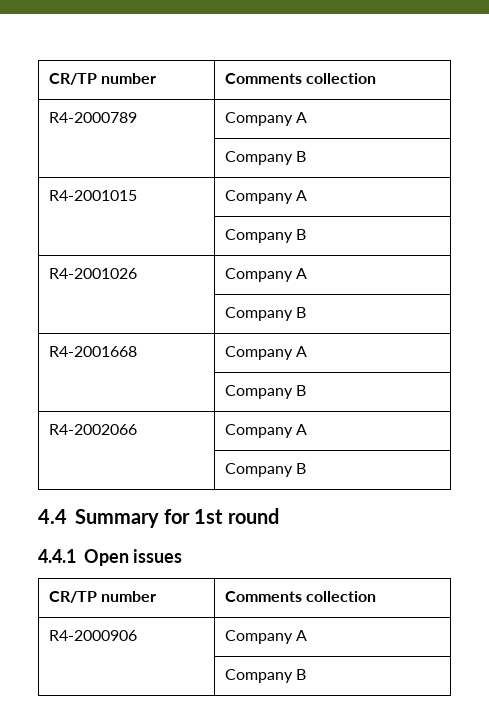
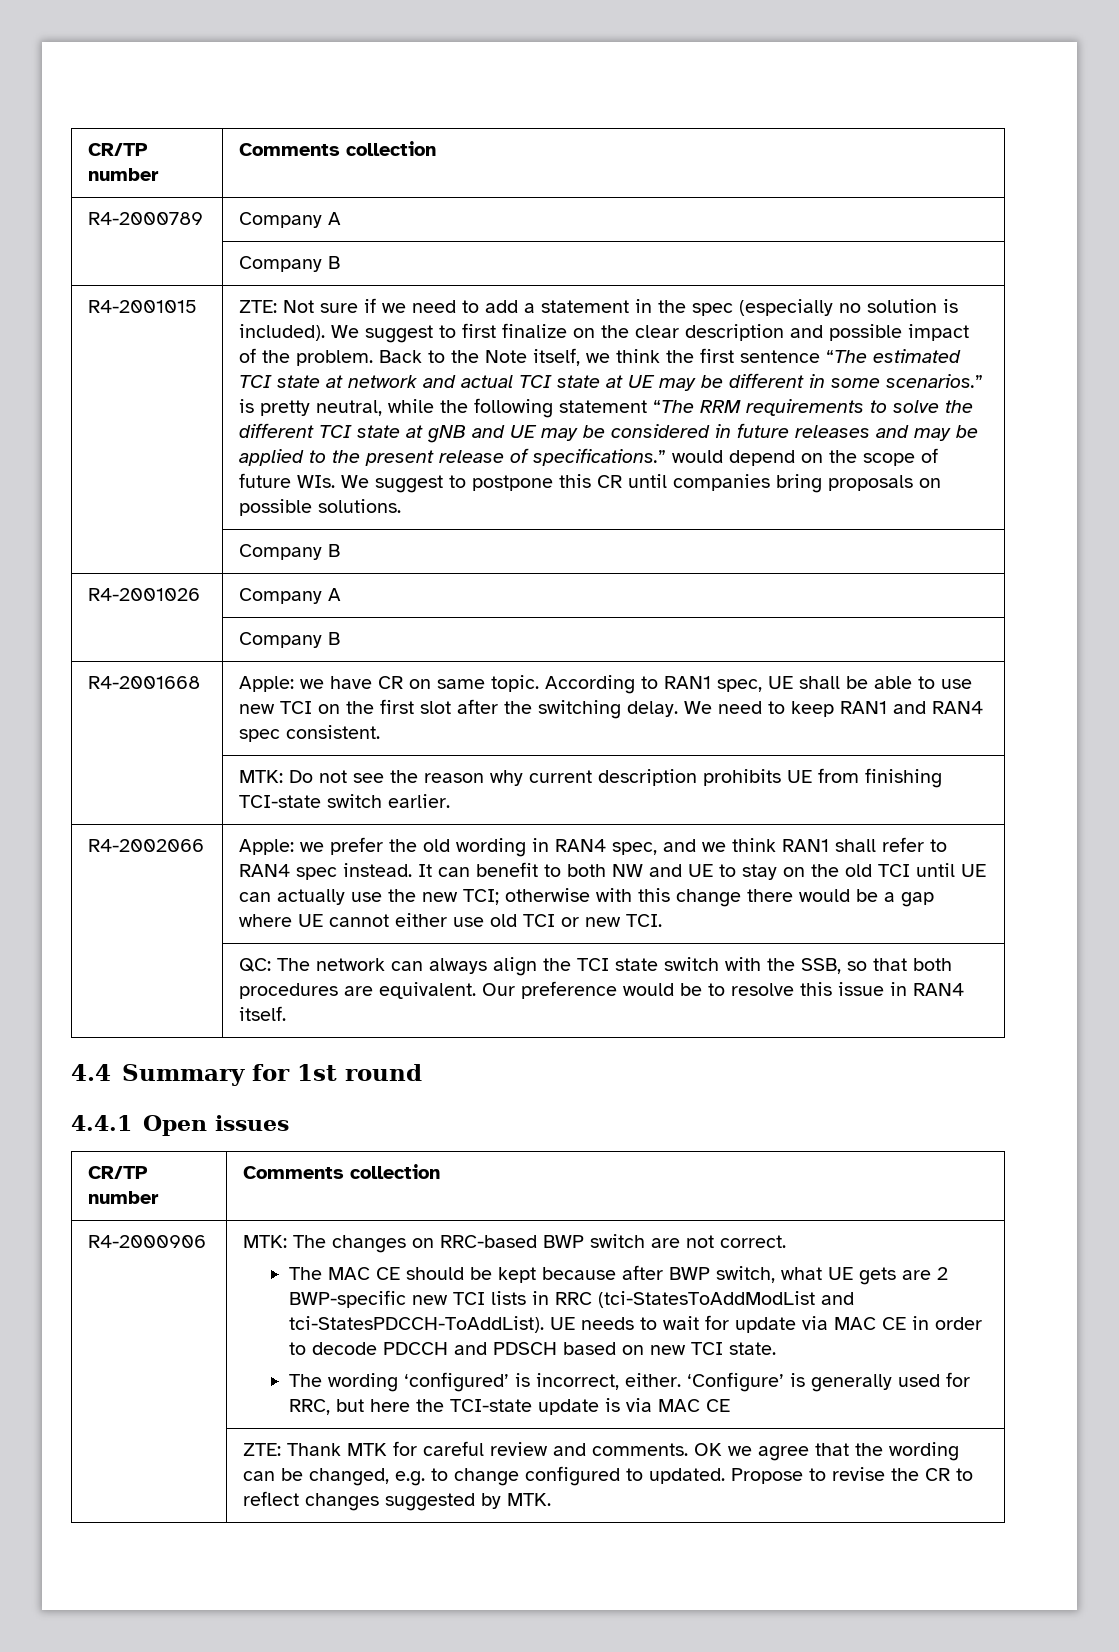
[225,190,308,204] Company A -> [238,298,958,316] [238,323,969,343] [238,348,961,366] [238,373,983,391] [238,398,973,418] [238,423,978,443] [238,448,938,466] [238,473,941,493] [238,499,401,516] ZTE: Not sure if we need to add a statement in the spec (especially no solution is included). We suggest to first finalize on the clear description and possible impact of the problem. Back to the Note itself, we think the first sentence “The estimated TCI state at network and actual TCI state at UE may be different in some scenarios.” is pretty neutral, while the following statement “The RRM requirements to solve the different TCI state at gNB and UE may be considered in future releases and may be applied to the present release of specifications.” would depend on the scope of future WIs. We suggest to postpone this CR until companies bring proposals on possible solutions.
[225,346,308,360] [225,385,307,399] [49,424,138,435] [225,424,308,438] [225,463,307,477] Company A // | Company B // R4-2002066 | Company A // | Company B -> [238,675,972,694] [238,699,983,719] [238,725,380,742] [238,768,942,788] [238,794,450,808] [87,839,204,852] [238,837,947,857] [238,862,986,880] [238,888,934,907] [238,913,662,927] [238,957,952,976] [238,981,964,999] [238,1006,286,1021] Apple: we have CR on same topic. According to RAN1 spec, UE shall be able to use new TCI on the first slot after the switching delay. We need to keep RAN1 and RAN4 spec consistent. // | MTK: Do not see the reason why current description prohibits UE from finishing TCI-state switch earlier. // R4-2002066 | Apple: we prefer the old wording in RAN4 spec, and we think RAN1 shall refer to RAN4 spec instead. It can benefit to both NW and UE to stay on the old TCI until UE can actually use the new TCI; otherwise with this change there would be a gap where UE cannot either use old TCI or new TCI. // | QC: The network can always align the TCI state switch with the SSB, so that both procedures are equivalent. Our preference would be to resolve this issue in RAN4 itself.
[225,630,308,644] [225,669,307,683] Company A // | Company B -> [242,1234,786,1253] [289,1265,949,1285] [289,1290,855,1308] [289,1315,983,1333] [289,1342,777,1355] [289,1372,971,1392] [289,1398,731,1415] [242,1441,959,1461] [242,1466,973,1486] [242,1491,551,1511] MTK: The changes on RRC-based BWP switch are not correct. // The MAC CE should be kept because after BWP switch, what UE gets are 2 BWP-specific new TCI lists in RRC (tci-StatesToAddModList and tci-StatesPDCCH-ToAddList). UE needs to wait for update via MAC CE in order to decode PDCCH and PDSCH based on new TCI state. // The wording ‘configured’ is incorrect, either. ‘Configure’ is generally used for RRC, but here the TCI-state update is via MAC CE // | ZTE: Thank MTK for careful review and comments. OK we agree that the wording can be changed, e.g. to change configured to updated. Propose to revise the CR to reflect changes suggested by MTK.

